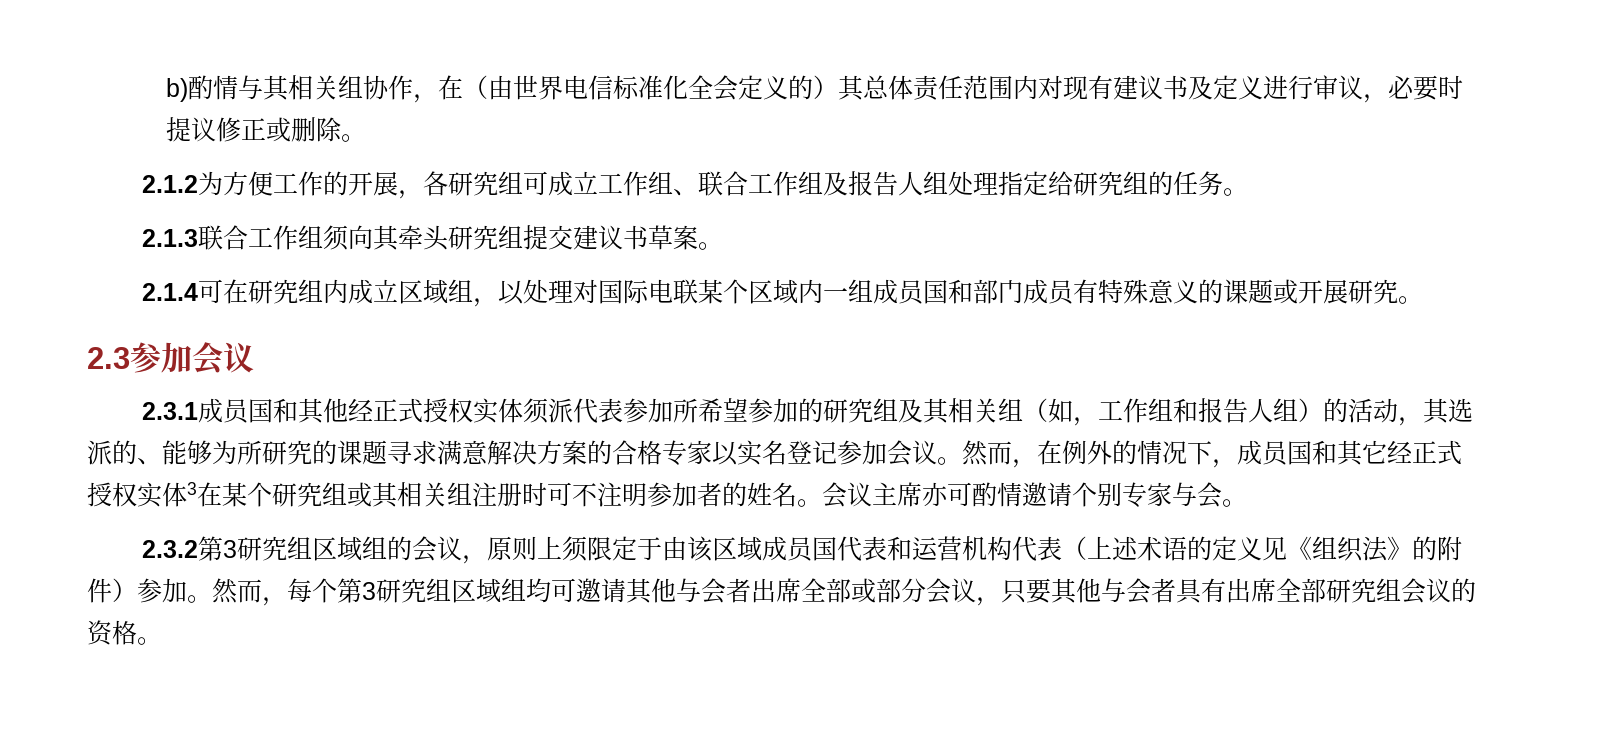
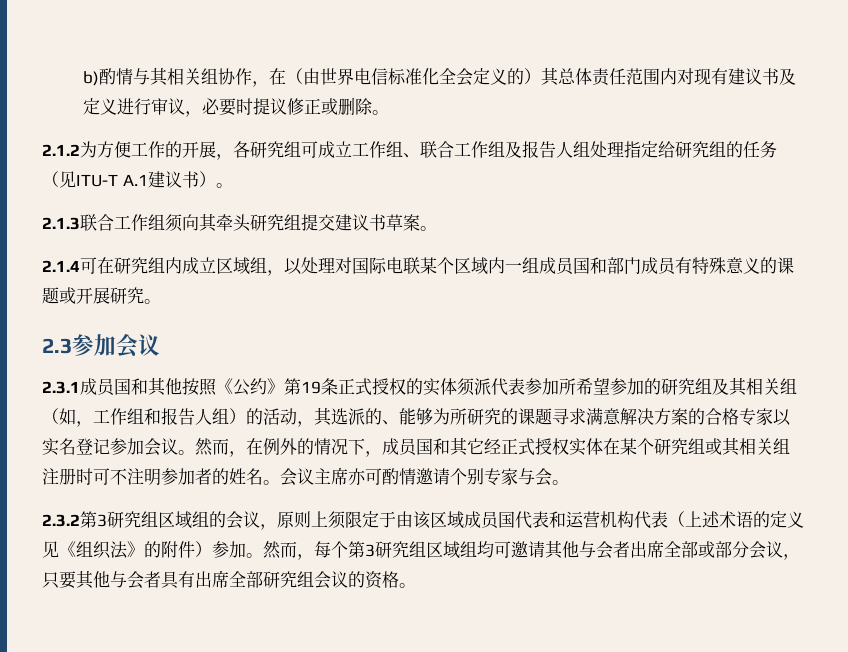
(1224, 183) none -> [42,171,216,188] （见ITU-T A.1建议书）
[348,398,474,423] 经正式授权 -> [182,378,423,396] 按照《公约》第19条正式授权的
[187,482,197,495] 3 -> (603, 446) none

